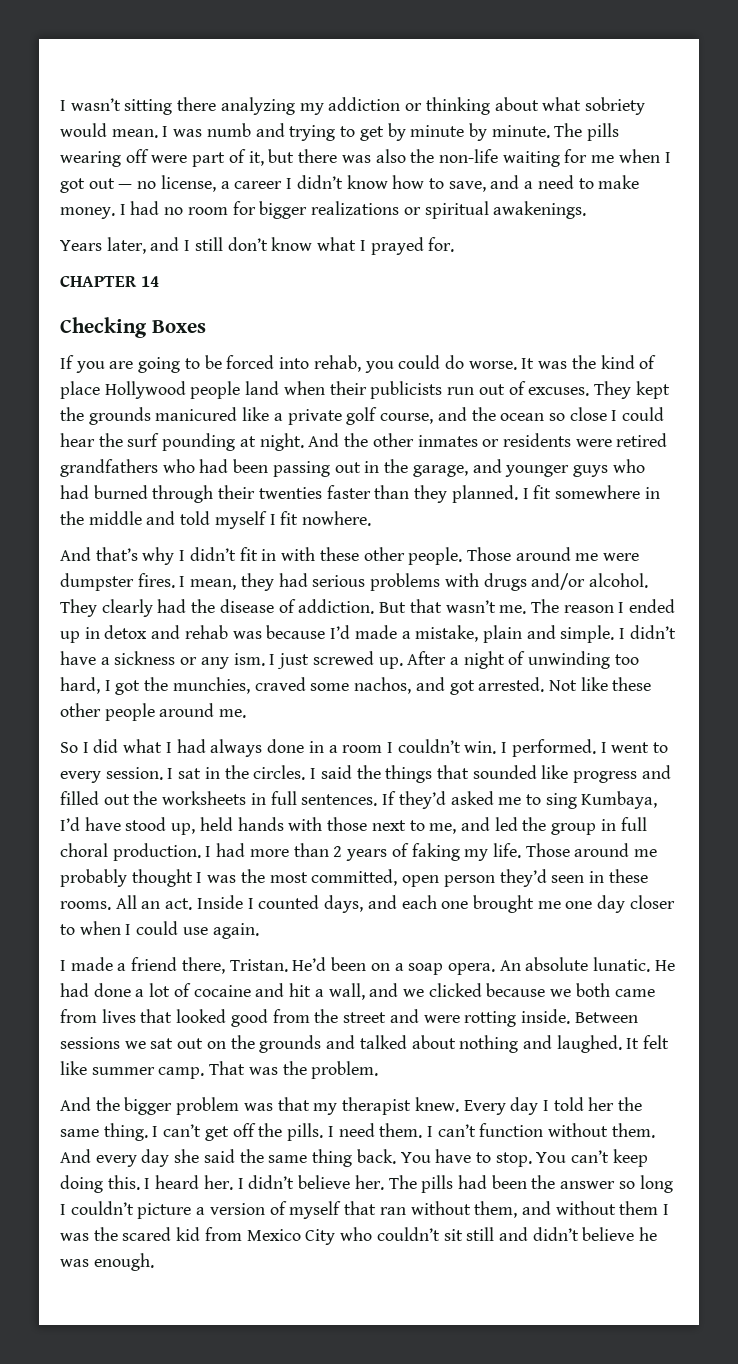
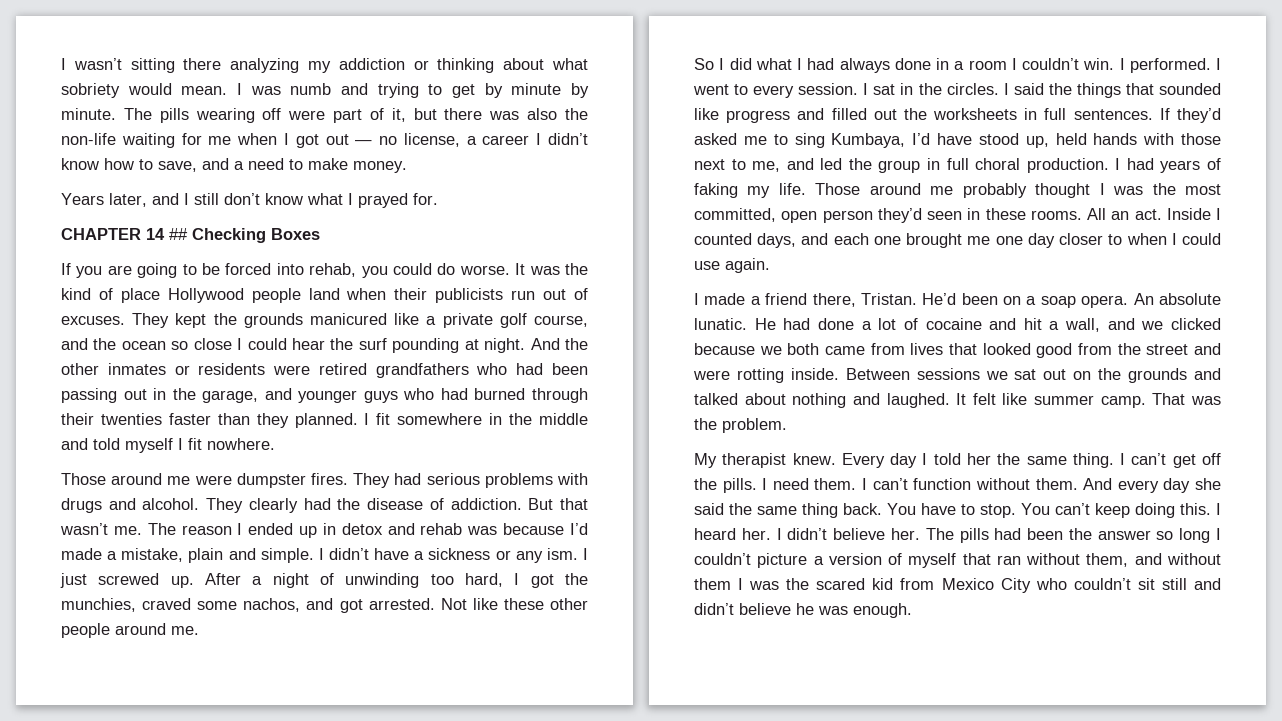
[119,201,587,219] I had no room for bigger realizations or spiritual awakenings. -> (407, 167) none
(159, 281) // -> [169,228,188,240] ##
[60,547,463,565] And that’s why I didn’t fit in with these other people. -> (275, 444) none
[179,573,274,591] I mean, they -> [353,473,391,488] They
[531,573,586,590] and/or -> [108,498,136,510] and
[249,843,343,857] more than 2 -> (1154, 164) none
[60,1097,338,1115] And the bigger problem was that my -> [694,453,717,468] My

